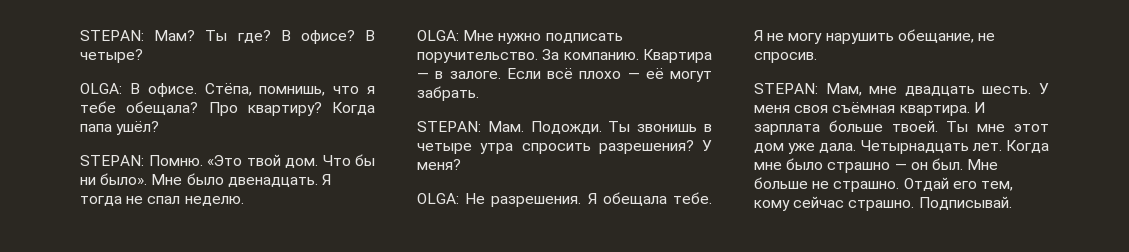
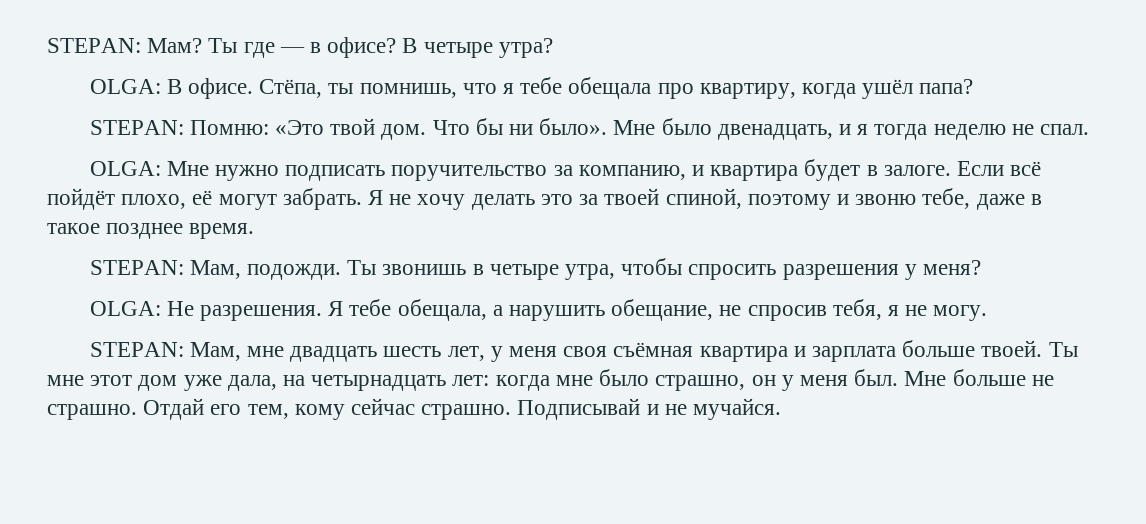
[237,30,375,44] [80,49,143,63] где? В офисе? В четыре? -> [243,37,553,58] где — в офисе? В четыре утра?
(252, 89) none -> [328,83,354,94] ты
[126,101,375,116] [80,121,160,135] [80,155,203,166] обещала? Про квартиру? Когда папа ушёл? // STEPAN: Помню. -> [568,77,974,99] [89,120,269,135] обещала про квартиру, когда ушёл папа? // STEPAN: Помню:
[227,174,331,187] [80,196,244,206] [417,30,623,44] [417,49,712,63] [417,73,429,79] двенадцать. Я тогда не спал неделю. // OLGA: Мне нужно подписать поручительство. За компанию. Квартира — -> [717,124,1090,140] [89,159,861,181] двенадцать, и я тогда неделю не спал. // OLGA: Мне нужно подписать поручительство за компанию, и квартира будет
[579,71,640,79] плохо — -> [47,188,187,210] пойдёт плохо,
[417,121,602,134] // STEPAN: Мам. Подожди. -> [368,188,1042,210] [47,223,255,239] [89,260,341,280] Я не хочу делать это за твоей спиной, поэтому и звоню тебе, даже в такое позднее время. // STEPAN: Мам, подожди.
[480,140,712,154] утра спросить разрешения? У -> [565,258,917,280] утра, чтобы спросить разрешения у
[602,192,712,206] [754,29,995,44] [754,52,817,63] обещала тебе. Я не могу нарушить обещание, не спросив. -> [349,299,988,321] тебе обещала, а нарушить обещание, не спросив тебя, я не могу.
[982,83,1049,94] шесть. У -> [383,346,503,362] шесть лет, у
[899,102,985,116] квартира. И -> [699,346,806,362] квартира и
[819,140,1049,154] [754,158,928,173] дала. Четырнадцать лет. Когда мне было страшно — он -> [227,369,848,391] дала, на четырнадцать лет: когда мне было страшно, он у меня
[918,196,1012,210] Подписывай. -> [517,398,782,420] Подписывай и не мучайся.

